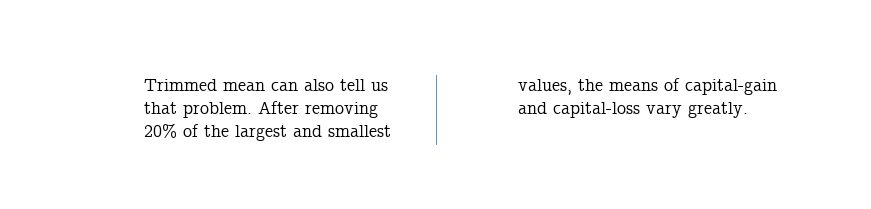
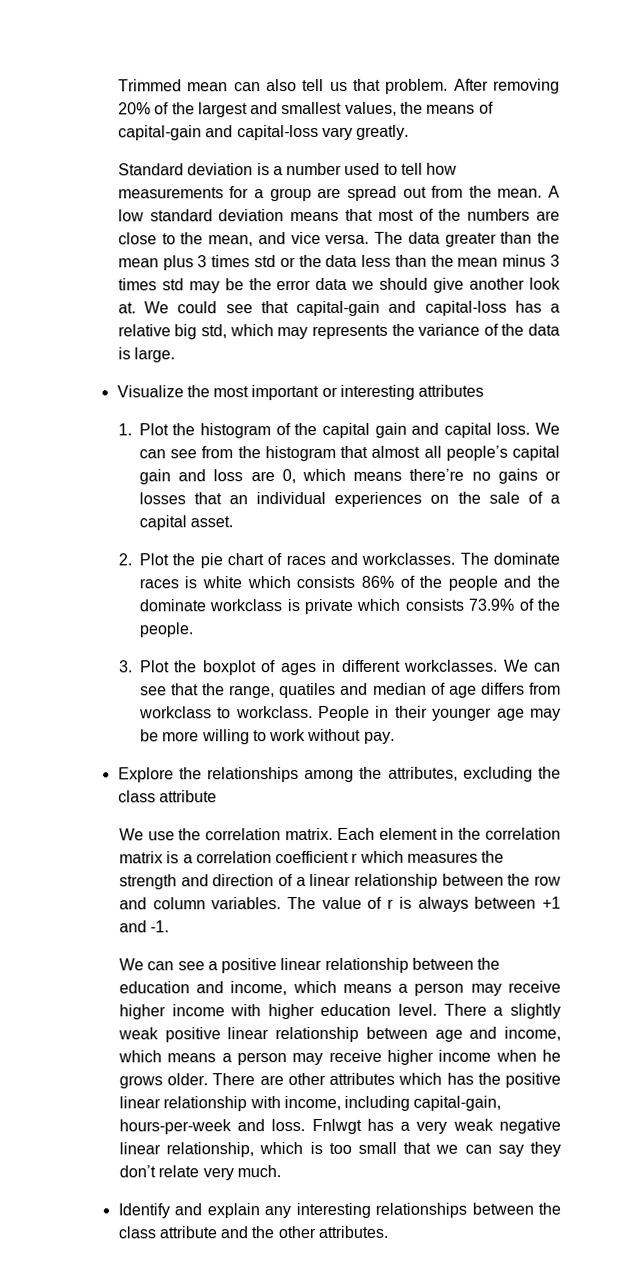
(749, 110) none -> [117,162,458,176] [117,185,560,202] [117,208,560,222] [117,231,560,247] [117,254,560,271] [117,277,561,294] [117,300,560,317] [117,323,560,340] [117,347,176,363] [116,384,485,401] [117,422,560,439] [138,445,560,462] [138,468,562,485] [138,491,560,507] [138,515,234,531] [117,552,560,569] [138,575,560,591] [138,598,560,615] [138,622,194,638] [118,659,561,676] [139,682,561,699] [138,705,561,722] [139,728,395,745] [117,766,561,783] [117,790,217,803] [118,827,561,841] [118,850,505,864] [118,873,561,890] [118,896,562,912] [118,920,170,933] [118,957,501,974] [118,980,561,996] [118,1003,561,1020] [117,1026,561,1043] [117,1049,562,1066] [118,1072,561,1089] [118,1095,502,1112] [118,1118,561,1135] [118,1141,562,1158] [118,1165,281,1181] [117,1202,561,1219] [117,1225,389,1239] // Standard deviation is a number used to tell how measurements for a group are spread out from the mean. A low standard deviation means that most of the numbers are close to the mean, and vice versa. The data greater than the mean plus 3 times std or the data less than the mean minus 3 times std may be the error data we should give another look at. We could see that capital-gain and capital-loss has a relative big std, which may represents the variance of the data is large. // Visualize the most important or interesting attributes // 1. Plot the histogram of the capital gain and capital loss. We can see from the histogram that almost all people’s capital gain and loss are 0, which means there’re no gains or losses that an individual experiences on the sale of a capital asset. // 2. Plot the pie chart of races and workclasses. The dominate races is white which consists 86% of the people and the dominate workclass is private which consists 73.9% of the people. // 3. Plot the boxplot of ages in different workclasses. We can see that the range, quatiles and median of age differs from workclass to workclass. People in their younger age may be more willing to work without pay. // Explore the relationships among the attributes, excluding the class attribute // We use the correlation matrix. Each element in the correlation matrix is a correlation coefficient r which measures the strength and direction of a linear relationship between the row and column variables. The value of r is always between +1 and -1. // We can see a positive linear relationship between the education and income, which means a person may receive higher income with higher education level. There a slightly weak positive linear relationship between age and income, which means a person may receive higher income when he grows older. There are other attributes which has the positive linear relationship with income, including capital-gain, hours-per-week and loss. Fnlwgt has a very weak negative linear relationship, which is too small that we can say they don’t relate very much. // Identify and explain any interesting relationships between the class attribute and the other attributes.

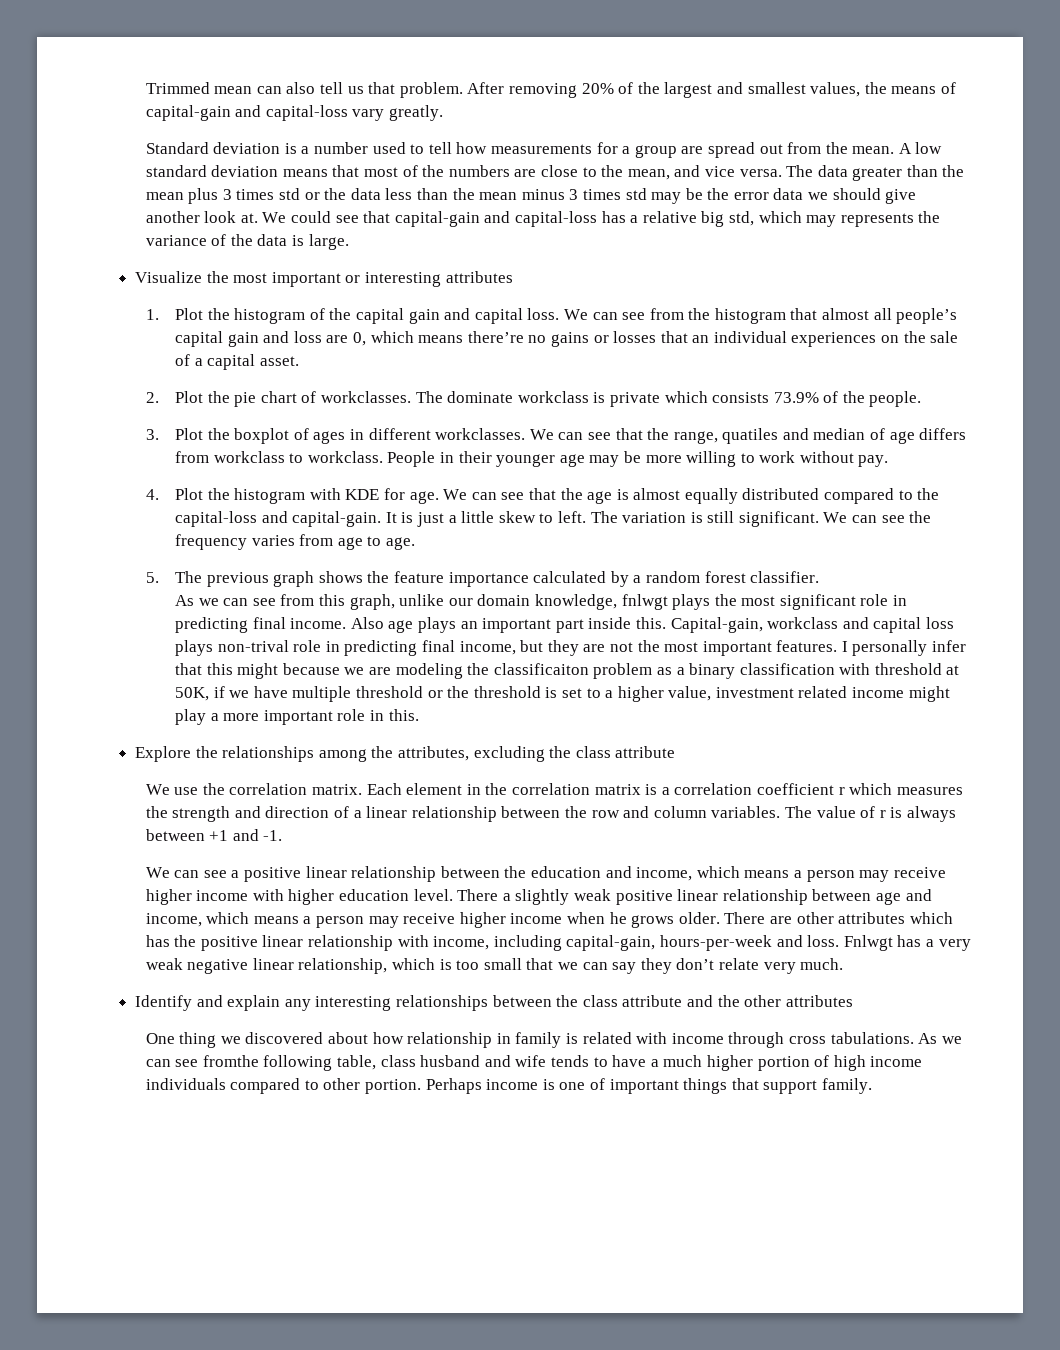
[285,552,358,566] races and -> (317, 397) none
[138,575,560,591] [138,599,206,612] races is white which consists 86% of the people and the dominate -> (514, 397) none
(395, 737) none -> [145,488,940,504] [175,511,932,527] [175,534,415,550] [145,571,820,587] [175,594,908,610] [175,617,954,633] [175,640,967,656] [175,663,960,679] [175,686,950,702] [175,709,419,725] // 4. Plot the histogram with KDE for age. We can see that the age is almost equally distributed compared to the capital-loss and capital-gain. It is just a little skew to left. The variation is still significant. We can see the frequency varies from age to age. // 5. The previous graph shows the feature importance calculated by a random forest classifier. // As we can see from this graph, unlike our domain knowledge, fnlwgt plays the most significant role in predicting final income. Also age plays an important part inside this. Capital-gain, workclass and capital loss plays non-trival role in predicting final income, but they are not the most important features. I personally infer that this might because we are modeling the classificaiton problem as a binary classification with threshold at 50K, if we have multiple threshold or the threshold is set to a higher value, investment related income might play a more important role in this.
[318,1225,389,1239] attributes. -> [785,995,853,1007] [145,1032,962,1048] [145,1055,923,1071] [145,1078,872,1094] attributes // One thing we discovered about how relationship in family is related with income through cross tabulations. As we can see fromthe following table, class husband and wife tends to have a much higher portion of high income individuals compared to other portion. Perhaps income is one of important things that support family.

